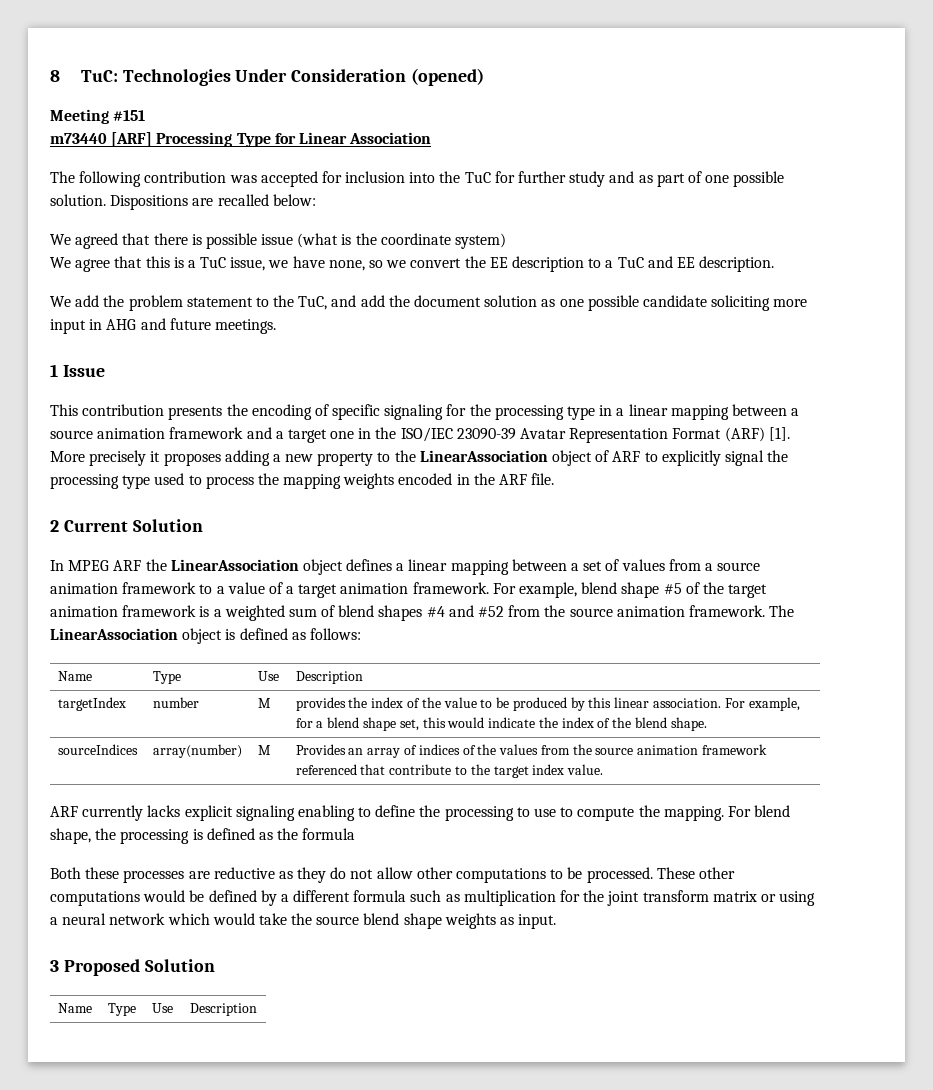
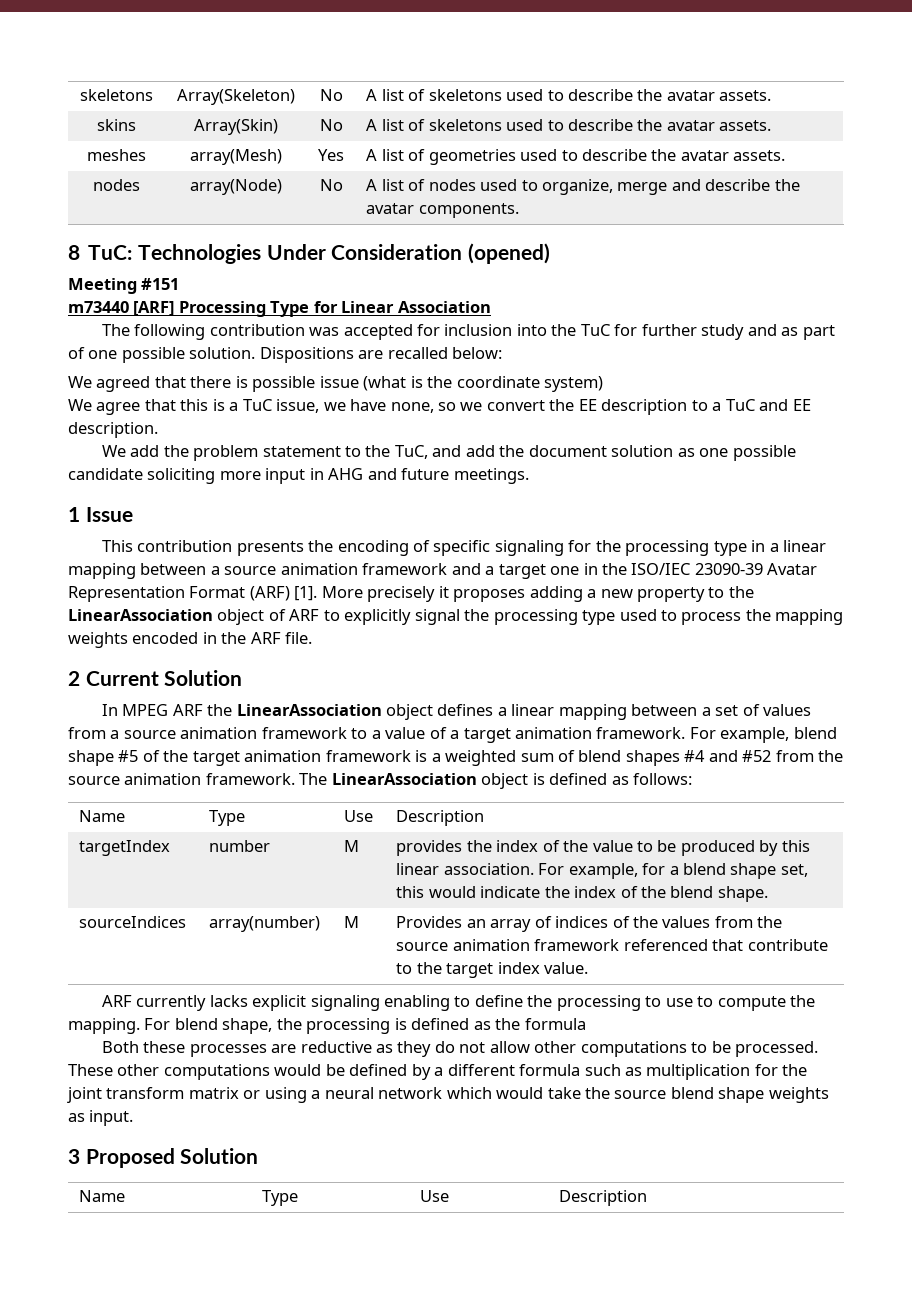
(50, 76) none -> [80,89,153,101] [176,89,295,105] [319,89,343,101] [366,89,772,101] [97,119,136,131] [193,119,278,135] [319,119,343,131] [366,119,772,131] [87,149,146,161] [189,149,282,165] [318,149,344,161] [366,149,786,165] [93,179,140,191] [189,179,282,195] [319,179,343,191] [366,179,800,195] [366,203,519,218] skeletons | Array(Skeleton) | No | A list of skeletons used to describe the avatar assets. // skins | Array(Skin) | No | A list of skeletons used to describe the avatar assets. // meshes | array(Mesh) | Yes | A list of geometries used to describe the avatar assets. // nodes | array(Node) | No | A list of nodes used to organize, merge and describe the avatar components. //

